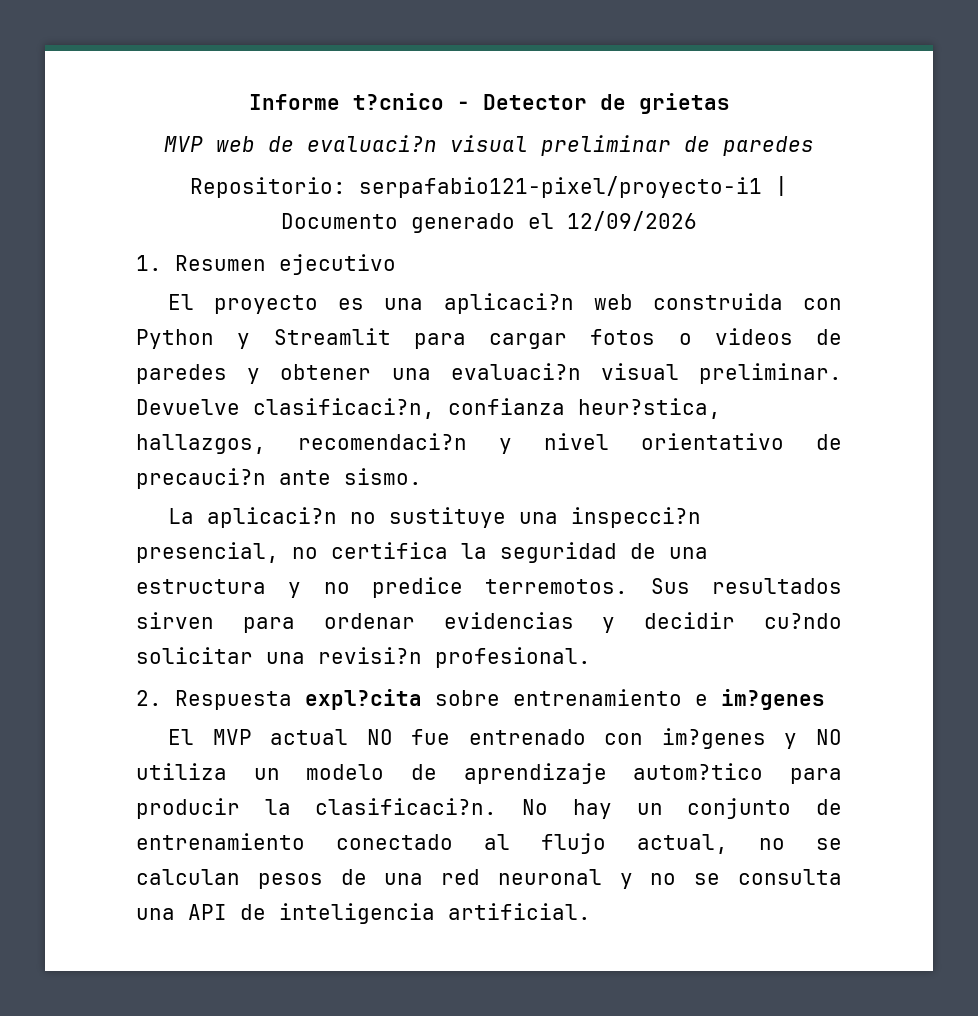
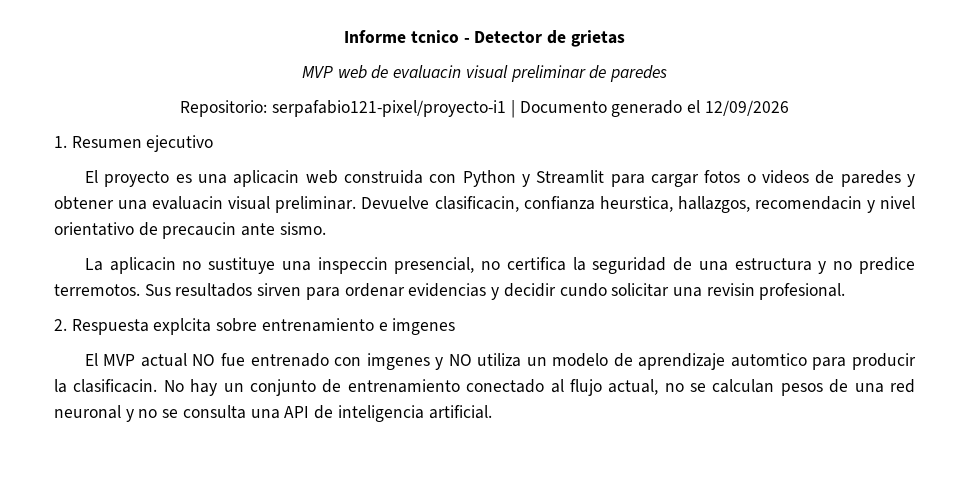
[352,93,444,110] t?cnico -> [410,30,459,43] tcnico
[307,135,437,152] evaluaci?n -> [393,65,462,78] evaluacin
[443,293,574,314] aplicaci?n -> [233,170,300,187] aplicacin
[450,363,581,380] evaluaci?n -> [152,196,224,210] evaluacin
[253,398,721,419] [136,433,467,454] clasificaci?n, confianza heur?stica, hallazgos, recomendaci?n -> [434,196,862,213] clasificacin, confianza heurstica, hallazgos, recomendacin
[136,468,266,489] precauci?n -> [162,222,237,239] precaucin
[206,507,337,528] aplicaci?n -> [109,257,176,274] aplicacin
[570,507,701,528] inspecci?n -> [317,257,388,274] inspeccin
[764,613,842,629] cu?ndo -> [559,283,607,297] cundo
[318,647,422,664] revisi?n -> [706,283,755,296] revisin
[305,689,422,710] expl?cita -> [153,318,212,335] explcita
[721,689,825,710] im?genes -> [392,318,456,335] imgenes
[661,728,766,749] im?genes -> [366,353,430,370] imgenes
[633,763,764,780] autom?tico -> [730,353,807,367] automtico
[315,798,498,815] clasificaci?n. -> [73,379,158,393] clasificacin.

